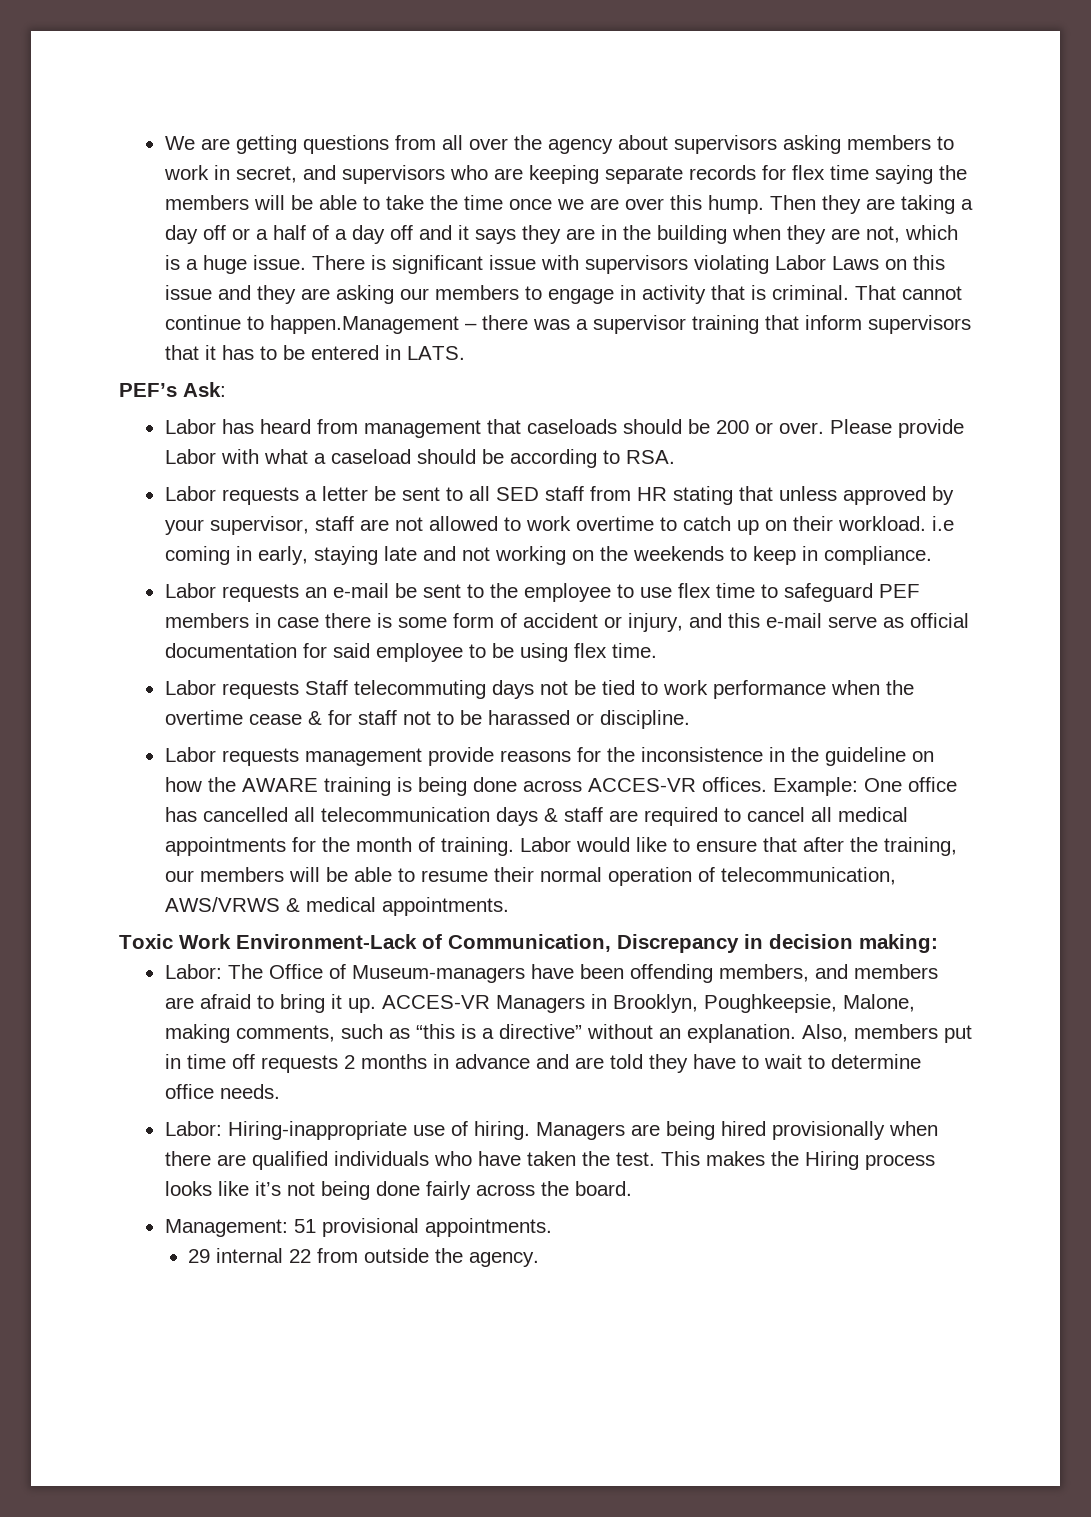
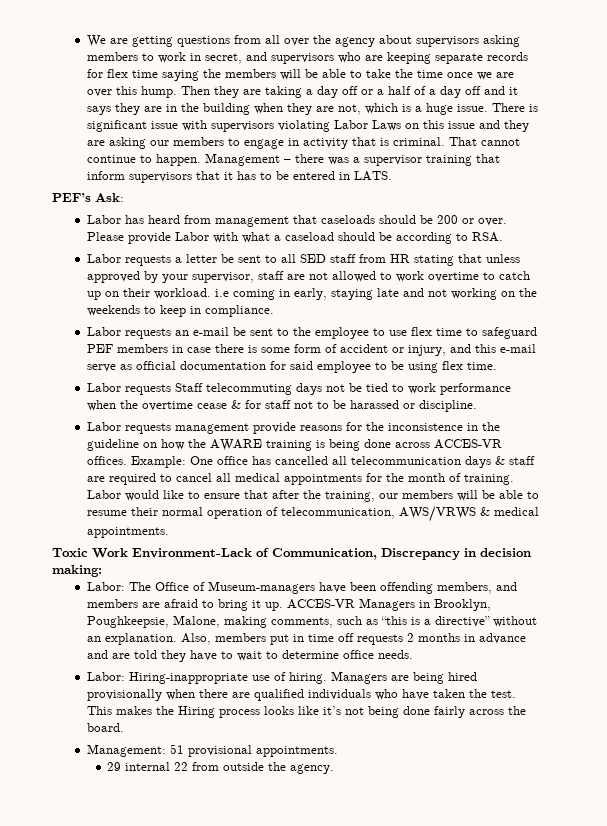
[269,315,459,334] happen.Management -> [155,153,280,166] happen. Management

